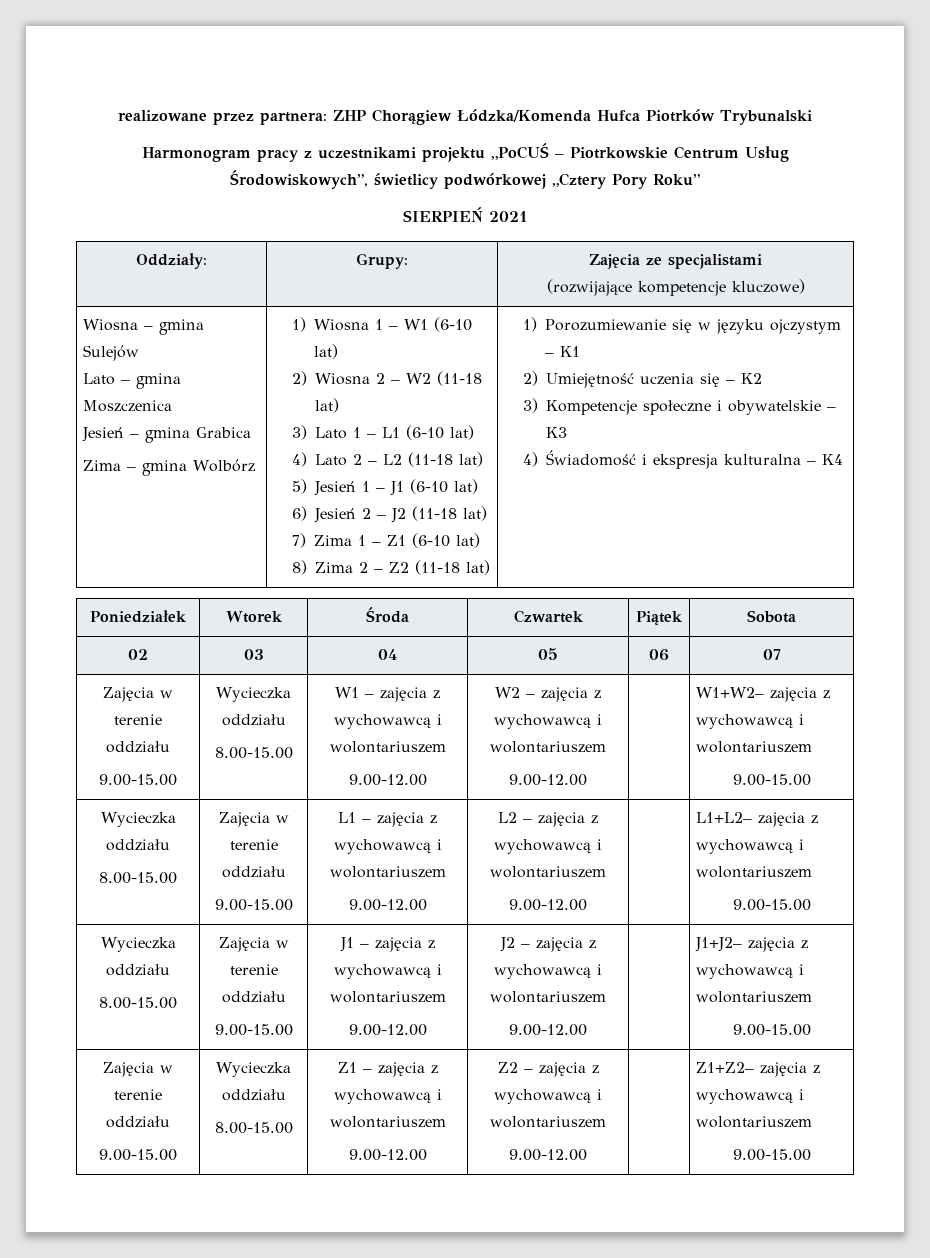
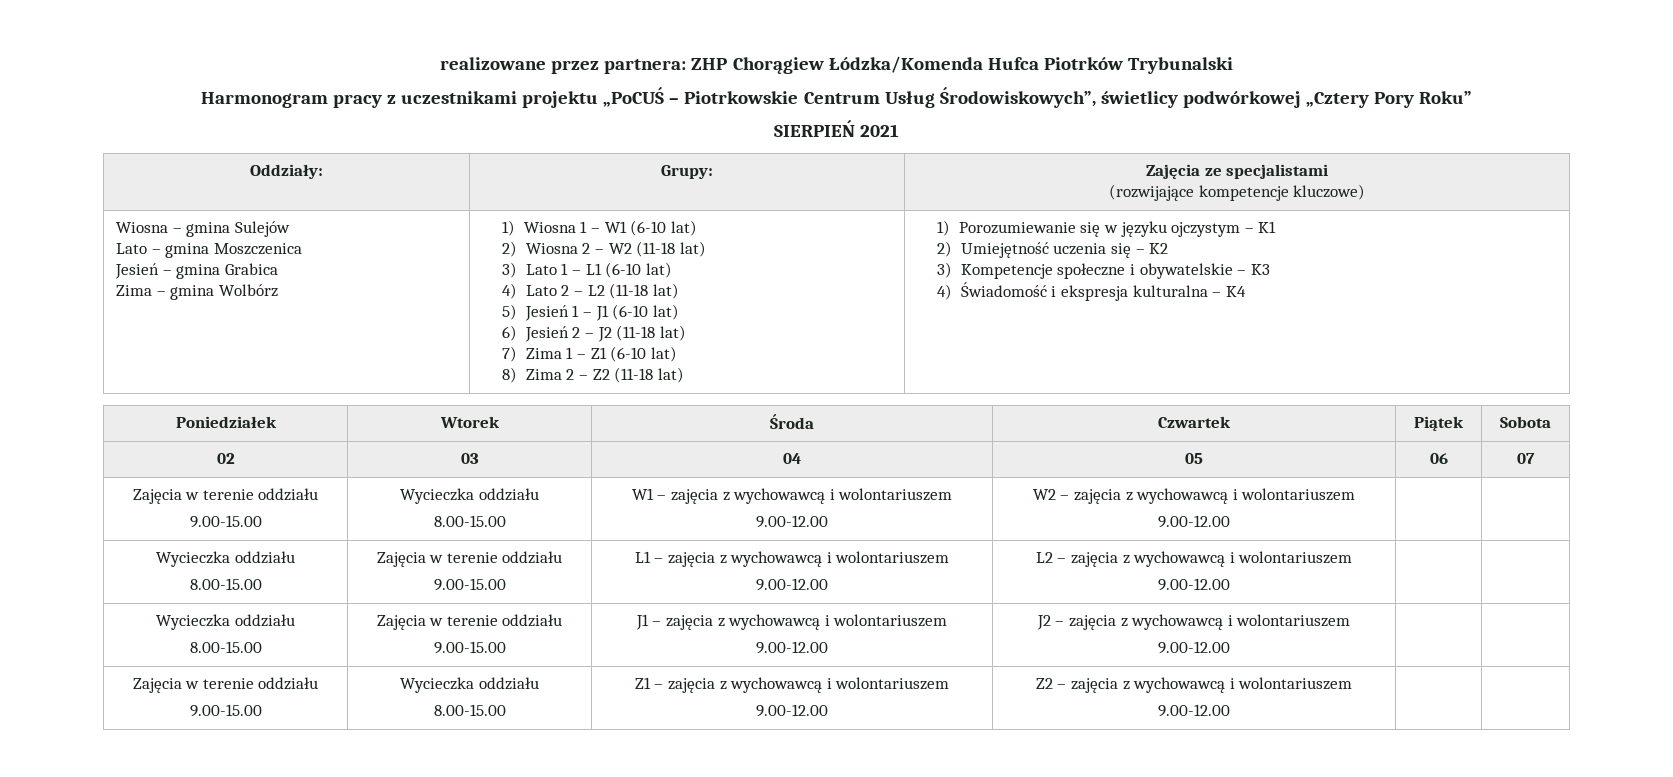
[696,687,831,702] [696,714,805,729] [696,741,813,753] [732,774,811,786] W1+W2– zajęcia z wychowawcą i wolontariuszem // 9.00-15.00 -> (1230, 521) none
[696,812,819,827] [696,839,805,854] [696,866,813,878] [732,899,811,911] L1+L2– zajęcia z wychowawcą i wolontariuszem // 9.00-15.00 -> (1230, 584) none
[695,937,809,952] [696,964,805,979] [696,991,813,1003] [732,1024,811,1036] J1+J2– zajęcia z wychowawcą i wolontariuszem // 9.00-15.00 -> (1230, 647) none
[696,1062,821,1077] [696,1089,805,1104] [696,1116,813,1128] [732,1149,811,1161] Z1+Z2– zajęcia z wychowawcą i wolontariuszem // 9.00-15.00 -> (1230, 710) none

